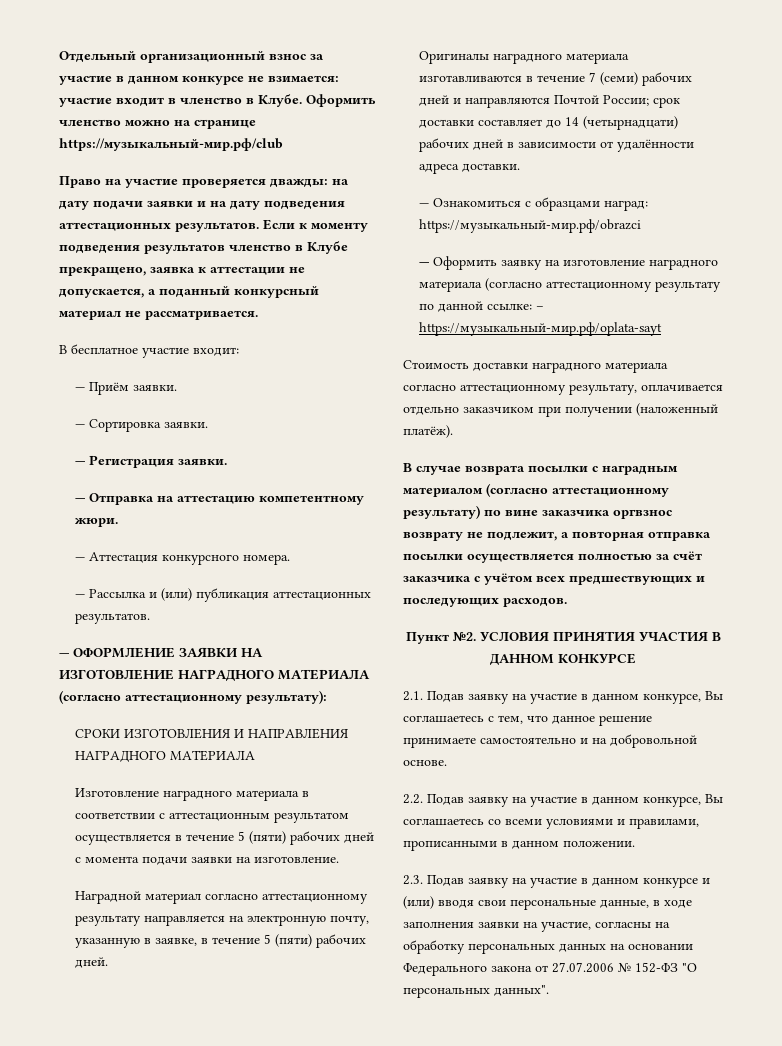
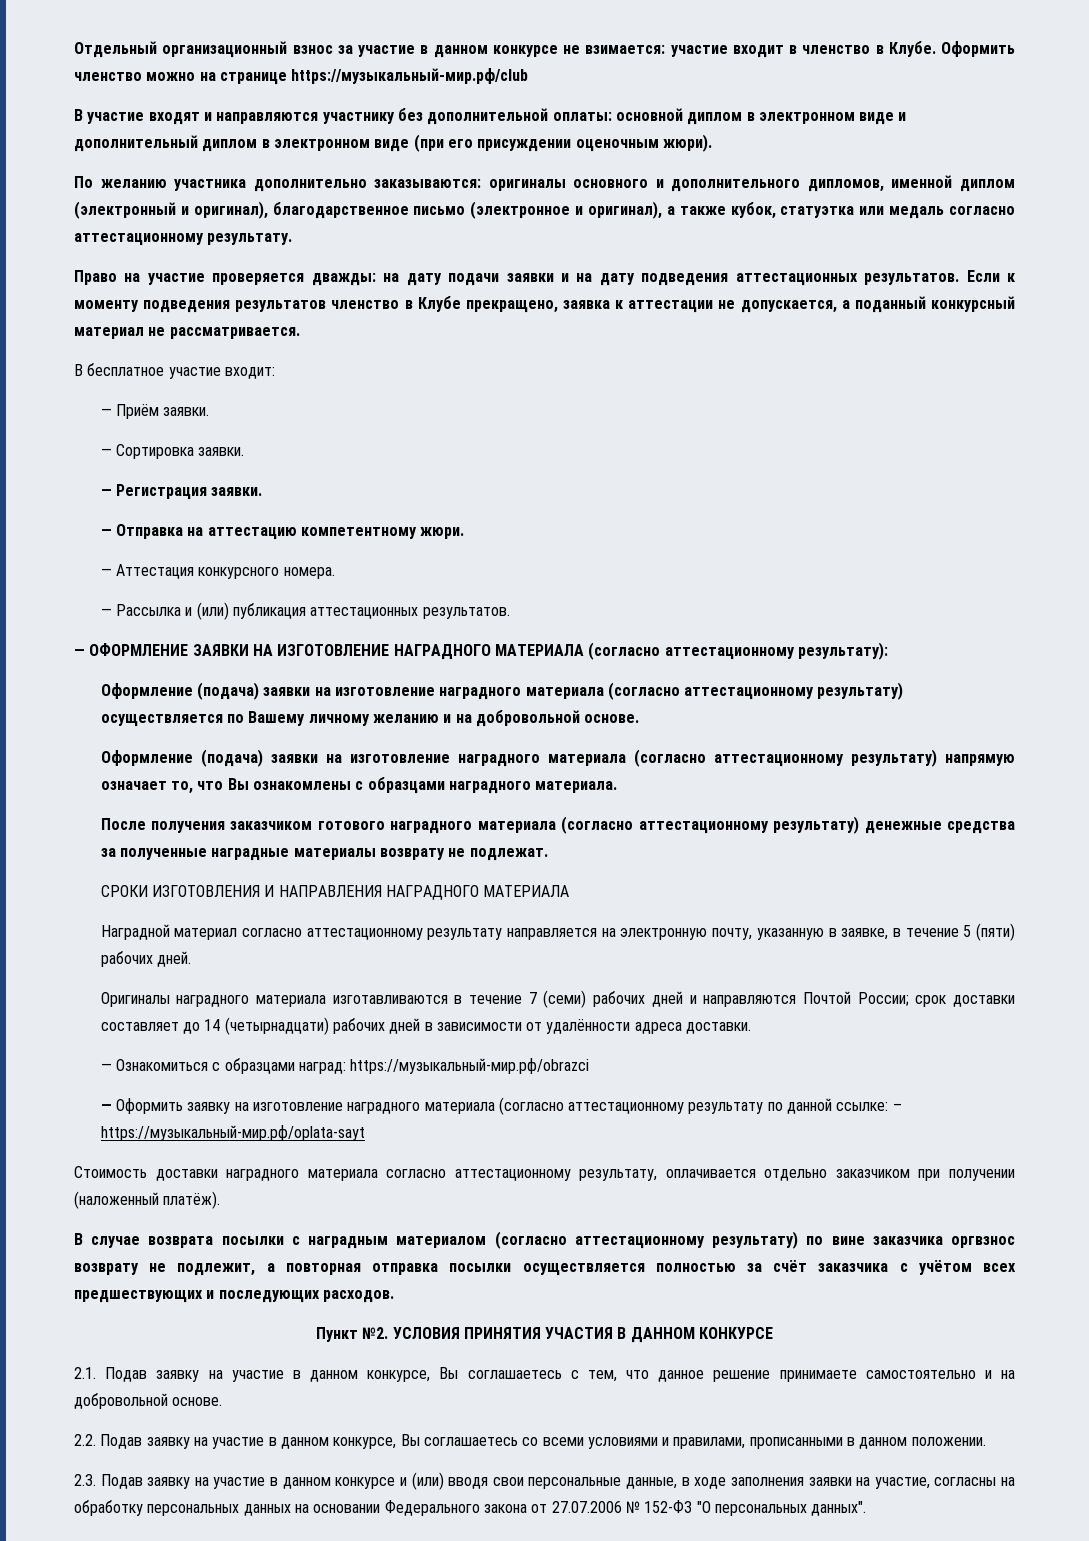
(283, 144) none -> [74,108,907,125] [74,134,712,152] [74,175,1015,192] [74,201,1016,219] [74,233,293,246] // В участие входят и направляются участнику без дополнительной оплаты: основной диплом в электронном виде и дополнительный диплом в электронном виде (при его присуждении оценочным жюри). // По желанию участника дополнительно заказываются: оригиналы основного и дополнительного дипломов, именной диплом (электронный и оригинал), благодарственное письмо (электронное и оригинал), а также кубок, статуэтка или медаль согласно аттестационному результату.
(327, 697) none -> [100,682,904,700] [100,710,640,727] [100,749,1016,767] [100,777,618,794] [100,816,1016,834] [100,848,548,861] // Оформление (подача) заявки на изготовление наградного материала (согласно аттестационному результату) осуществляется по Вашему личному желанию и на добровольной основе. // Оформление (подача) заявки на изготовление наградного материала (согласно аттестационному результату) напрямую означает то, что Вы ознакомлены с образцами наградного материала. // После получения заказчиком готового наградного материала (согласно аттестационному результату) денежные средства за полученные наградные материалы возврату не подлежат.
[74,788,309,801] [74,812,349,823] [74,831,374,845] [74,856,339,865] // Изготовление наградного материала в соответствии с аттестационным результатом осуществляется в течение 5 (пяти) рабочих дней с момента подачи заявки на изготовление. -> (570, 891) none

